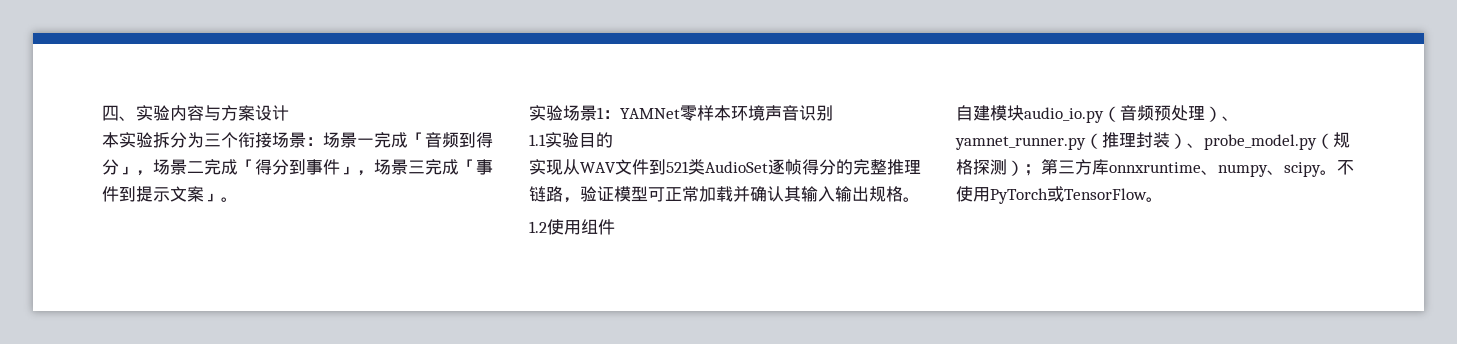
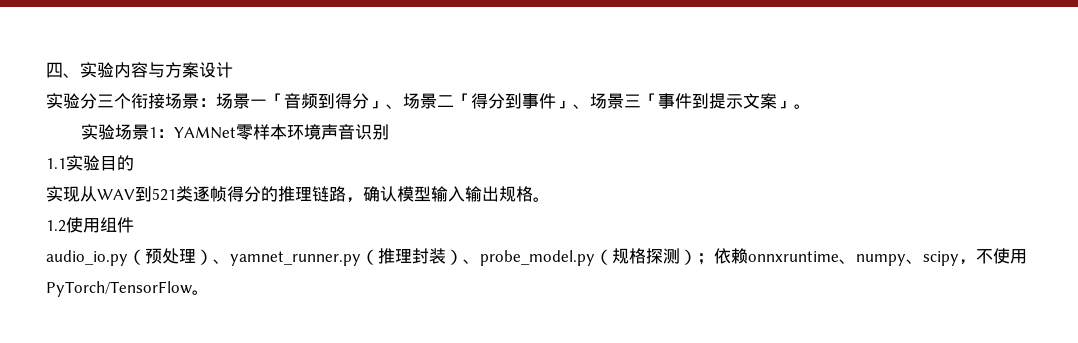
[102,132,204,148] 本实验拆分为 -> [46,93,97,109] 实验分
[374,132,408,148] 完成 -> (267, 103) none
[136,159,238,176] ，场景二完成 -> [386,93,454,109] 、场景二
[357,159,459,176] ，场景三完成 -> [573,93,641,109] 、场景三
[615,159,649,175] 文件 -> (135, 194) none
[705,161,768,173] AudioSet -> (193, 194) none
[853,159,887,175] 完整 -> (278, 194) none
[580,186,801,202] 验证模型可正常加载并确认其 -> [363,186,431,202] 确认模型
[956,105,1154,123] 自建模块audio_io.py（音频 -> [46,249,145,266] audio_io.py（
[1041,159,1109,175] 第三方库 -> [714,248,748,264] 依赖
[1320,160,1354,175] [956,186,1147,204] 。不使用PyTorch或TensorFlow -> [959,248,1027,265] [46,281,192,297] ，不使用PyTorch/TensorFlow

